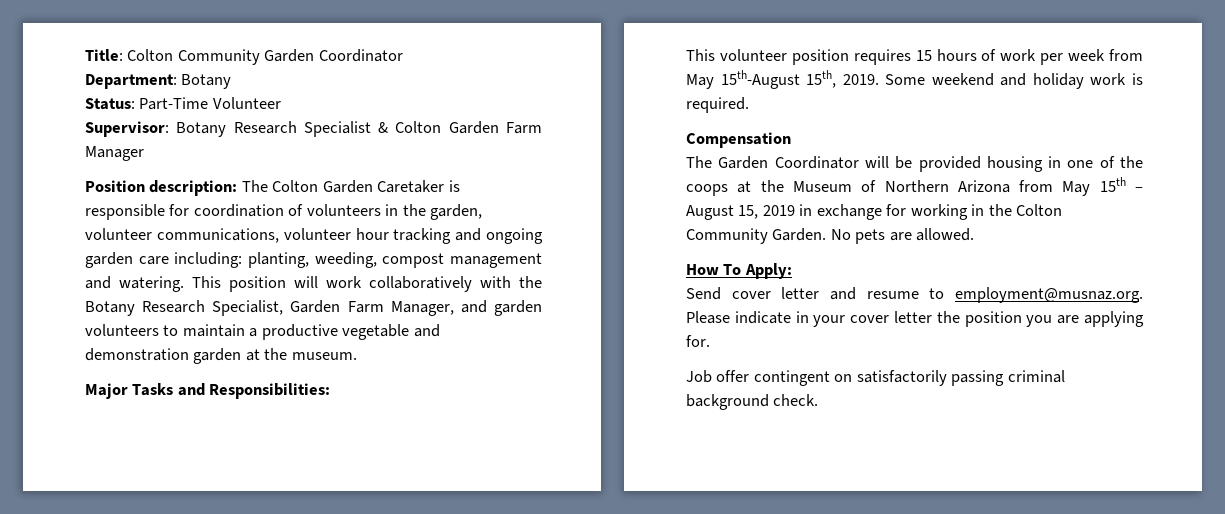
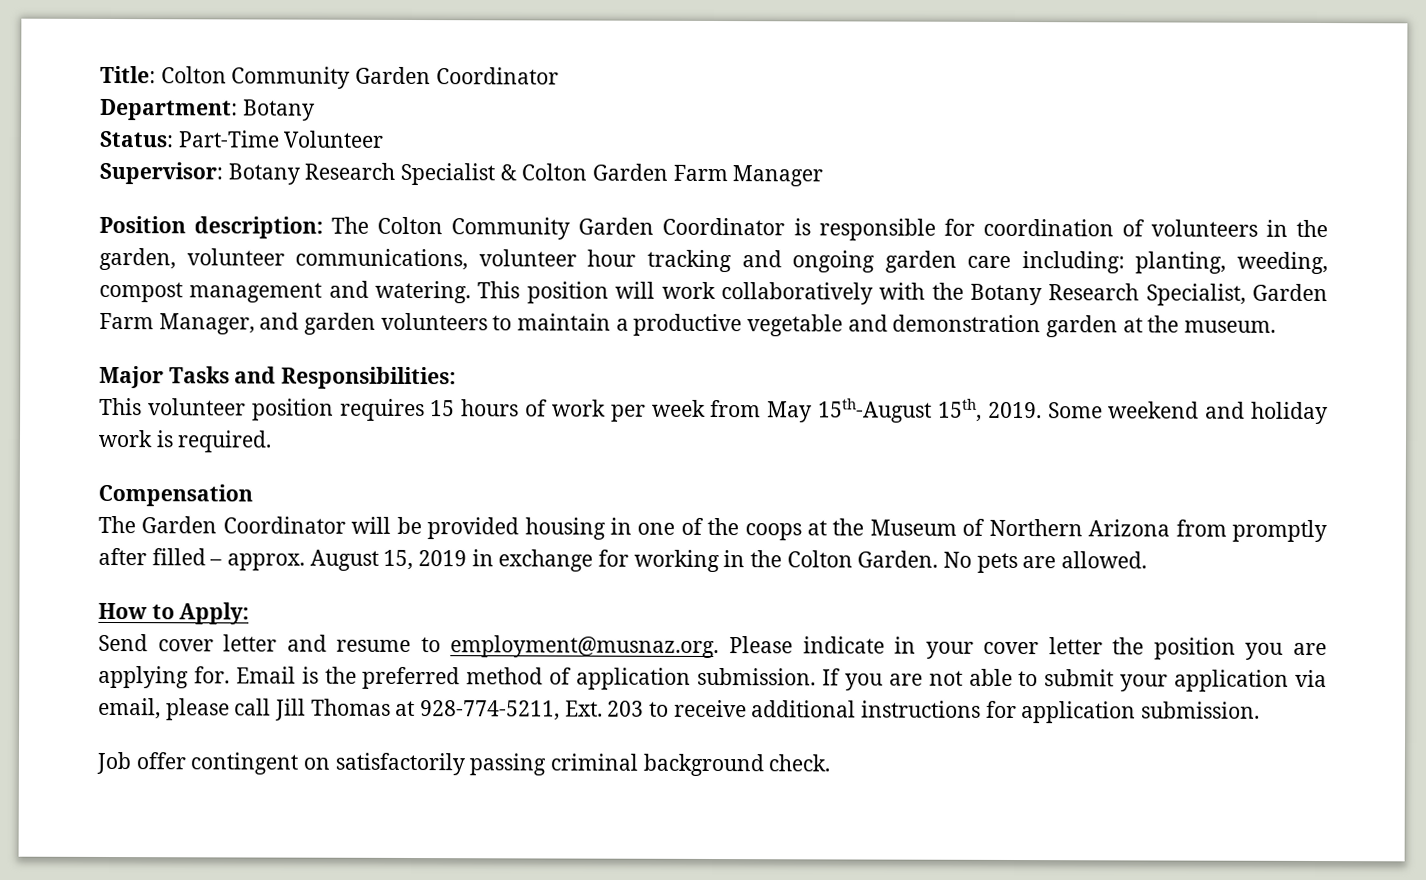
[322,180,445,193] Garden Caretaker -> [451,217,786,240] Community Garden Coordinator
[1062,177,1143,196] May 15th – -> [1232,519,1328,543] [98,547,306,571] promptly after filled – approx.
[686,228,768,244] Community -> (853, 559) none
[723,264,742,275] To -> [151,604,175,620] to
(710, 341) none -> [235,666,1328,692] [98,697,1261,724] Email is the preferred method of application submission. If you are not able to submit your application via email, please call Jill Thomas at 928-774-5211, Ext. 203 to receive additional instructions for application submission.

